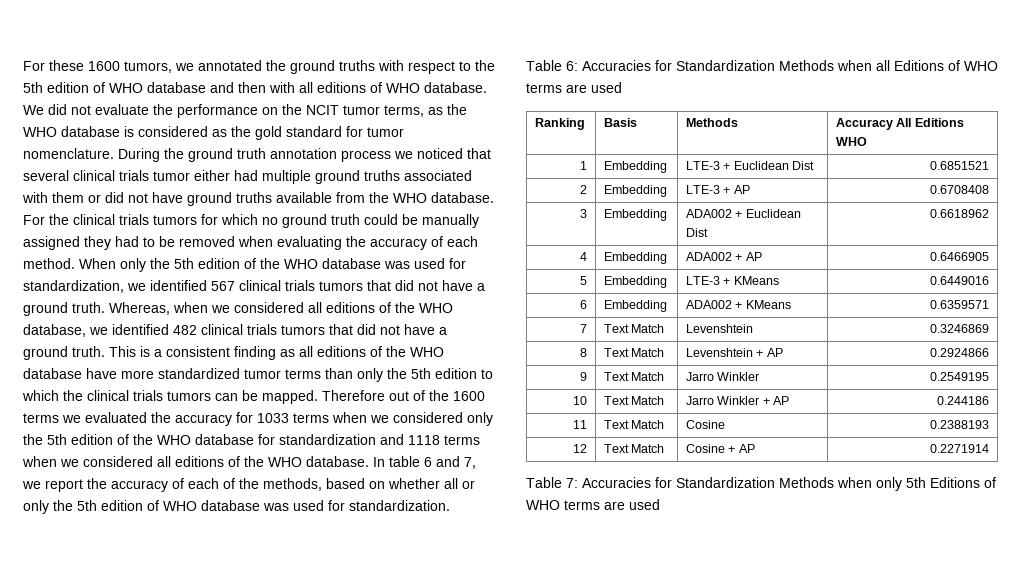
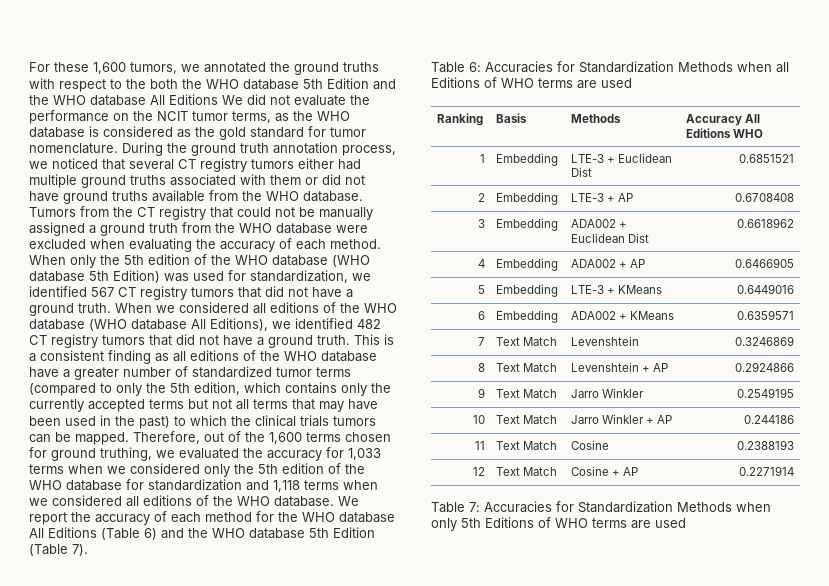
[88,61,120,71] 1600 -> [93,62,126,74] 1,600
[23,82,487,93] 5th edition of WHO database and then with all editions of WHO database. -> [150,78,396,90] [29,94,218,106] both the WHO database 5th Edition and the WHO database All Editions
[341,150,391,162] process -> [342,145,396,156] process,
[73,170,190,181] clinical trials tumor -> [178,158,294,172] CT registry tumors
[23,214,479,228] [23,236,235,250] For the clinical trials tumors for which no ground truth could be manually assigned they had to be removed -> [29,206,373,220] [29,222,368,236] [29,239,86,249] Tumors from the CT registry that could not be manually assigned a ground truth from the WHO database were excluded
(381, 263) none -> [332,255,370,267] [29,270,160,283] (WHO database 5th Edition)
[239,280,485,291] [23,302,453,316] [23,324,86,337] clinical trials tumors that did not have a ground truth. Whereas, when we considered all editions of the WHO database, -> [118,286,353,300] [29,302,397,316] [29,318,268,331] CT registry tumors that did not have a ground truth. When we considered all editions of the WHO database (WHO database All Editions),
[201,324,277,335] clinical trials -> [29,334,98,348] CT registry
[121,370,154,379] more -> [63,366,188,380] a greater number of
[325,368,477,382] than only the 5th edition -> [29,382,391,396] [29,399,378,412] [29,415,170,429] (compared to only the 5th edition, which contains only the currently accepted terms but not all terms that may have been used in the past)
[322,390,385,401] Therefore -> [133,431,200,444] Therefore,
[453,391,485,401] [23,413,59,423] 1600 terms -> [269,432,391,444] [29,447,152,461] 1,600 terms chosen for ground truthing,
[257,413,289,423] 1033 -> [348,448,381,460] 1,033
[408,435,440,445] 1118 -> [273,480,300,492] 1,118
[373,456,476,469] [22,481,41,489] In table 6 and 7, we -> [338,496,359,506] We
[223,478,475,491] [23,500,450,514] of the methods, based on whether all or only the 5th edition of WHO database was used for standardization. -> [205,511,395,523] [29,527,375,540] [29,544,88,556] method for the WHO database All Editions (Table 6) and the WHO database 5th Edition (Table 7).

